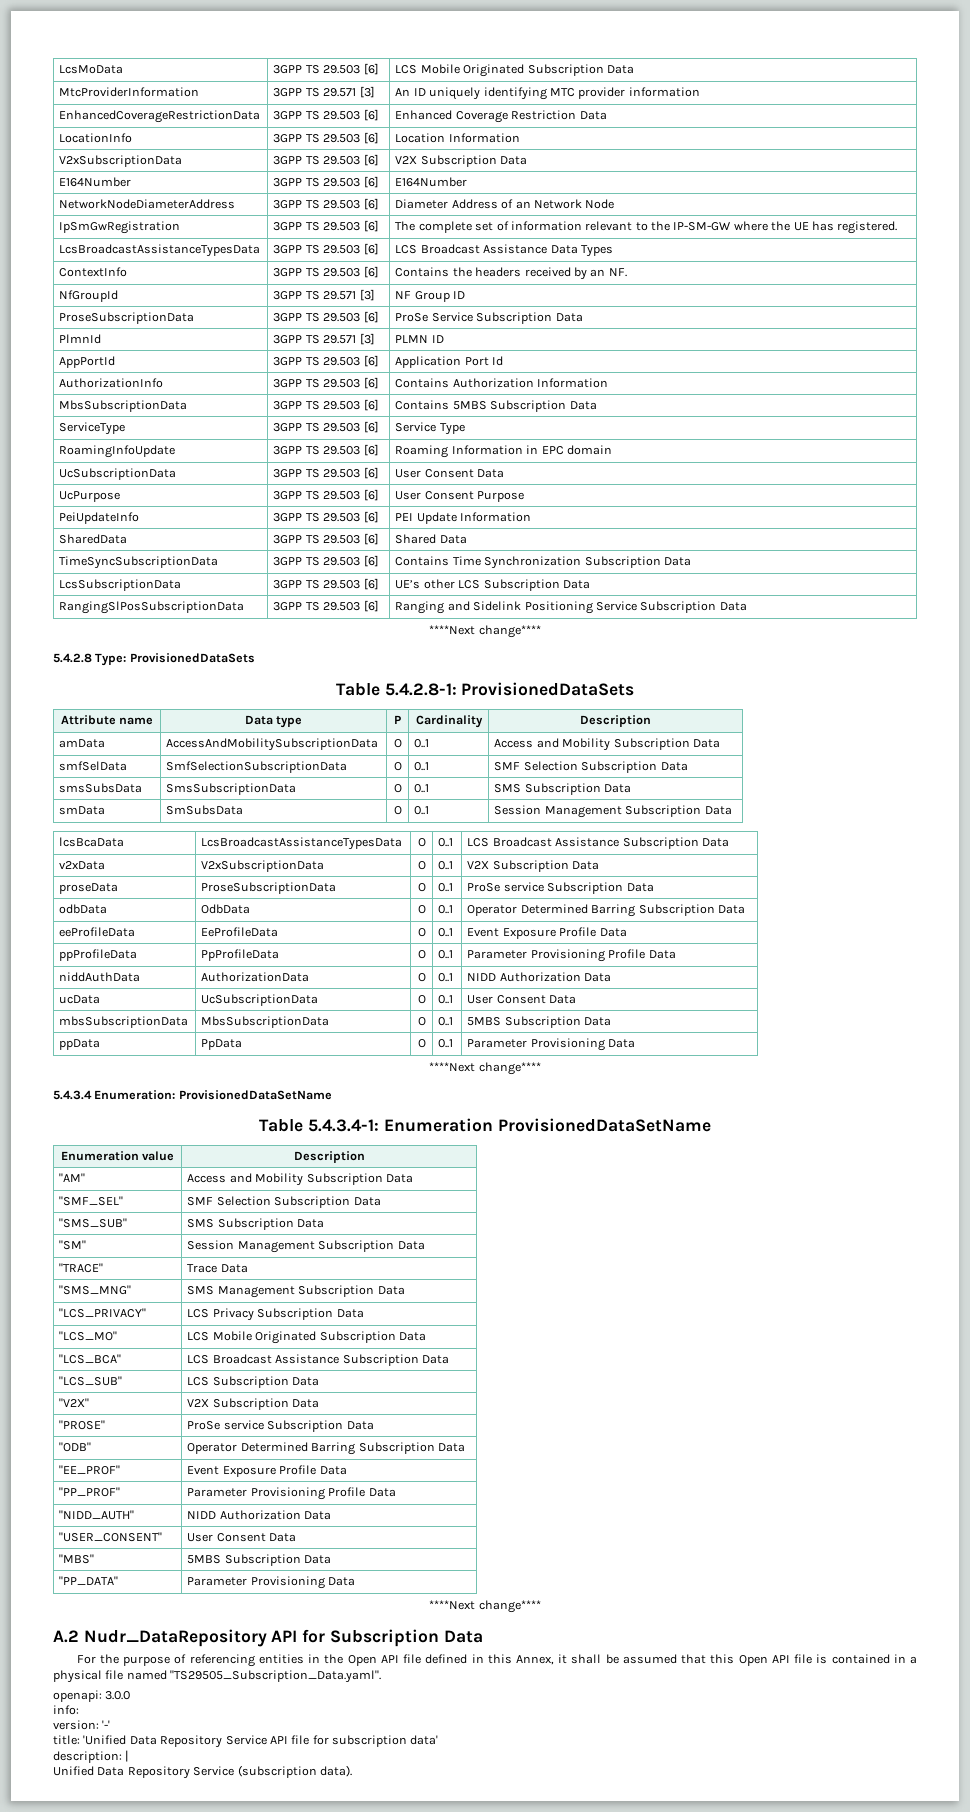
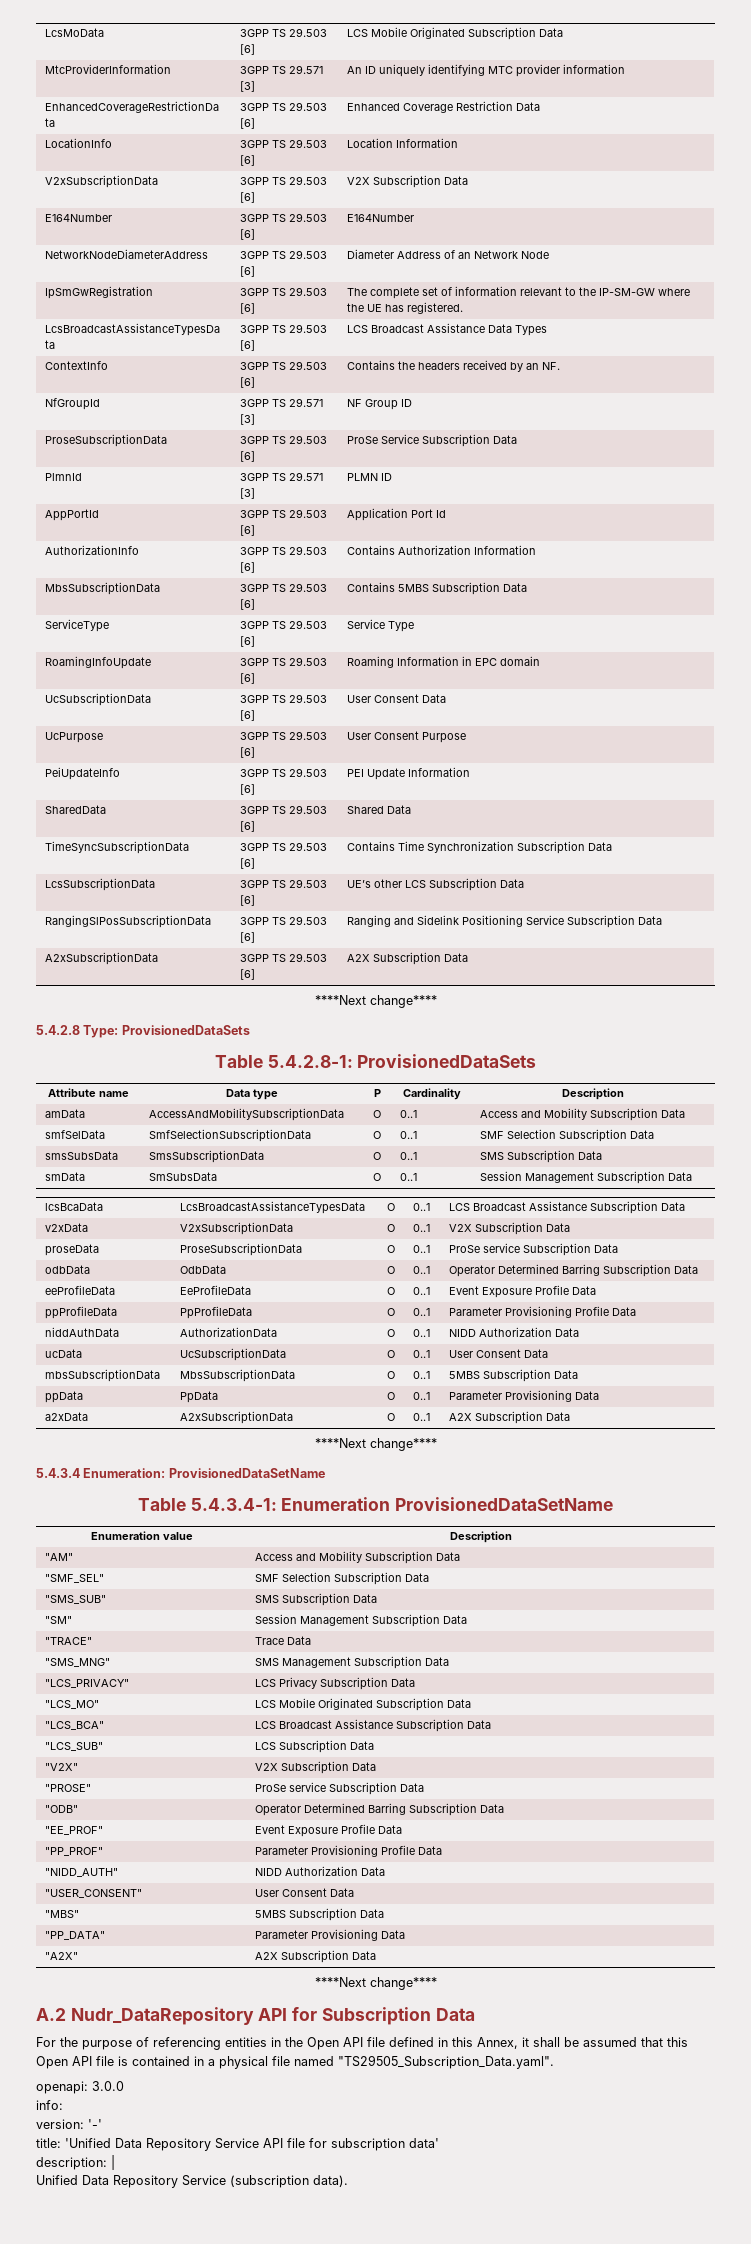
(747, 606) none -> [45,952,159,965] [240,953,328,962] [240,969,256,980] [347,952,469,965] // A2xSubscriptionData | 3GPP TS 29.503 [6] | A2X Subscription Data
(636, 1043) none -> [45,1412,89,1421] [180,1411,294,1424] [386,1413,395,1421] [413,1413,431,1421] [449,1411,571,1424] // a2xData | A2xSubscriptionData | O | 0..1 | A2X Subscription Data
(356, 1581) none -> [45,1952,79,1960] [255,1950,377,1963] // "A2X" | A2X Subscription Data

